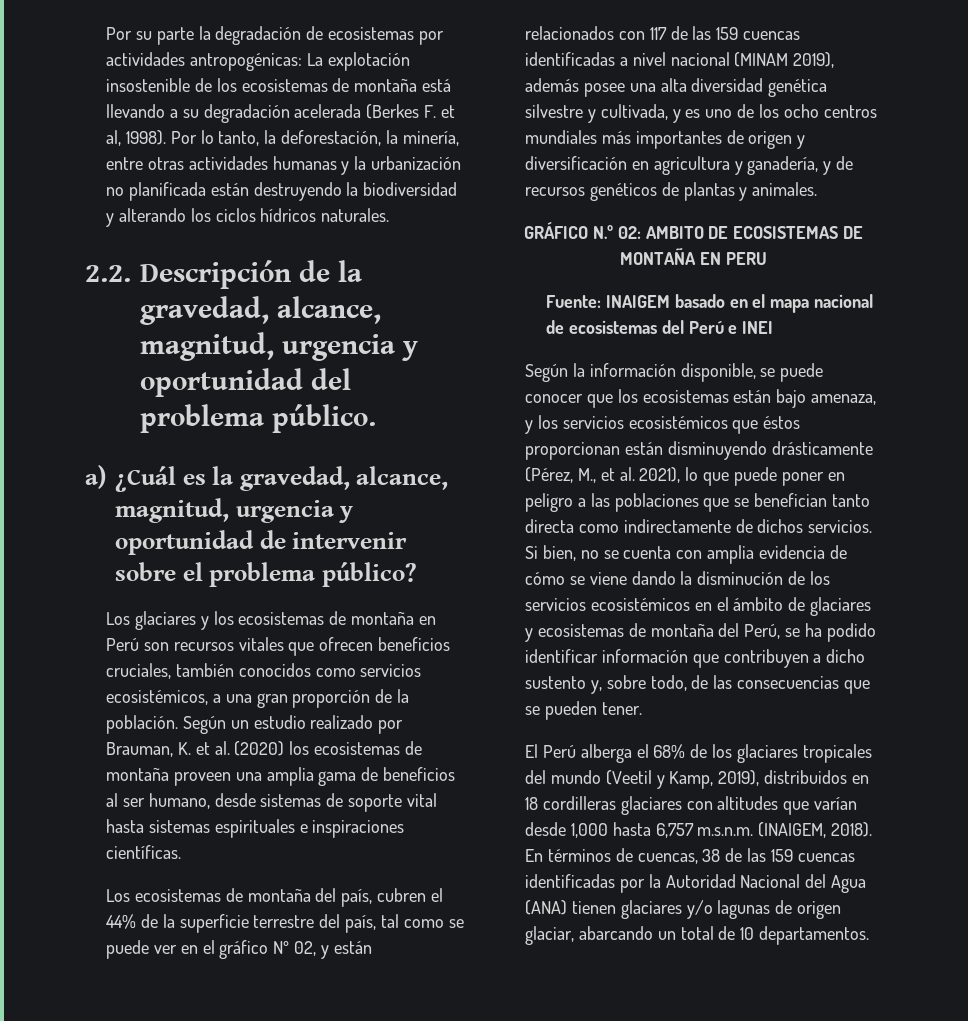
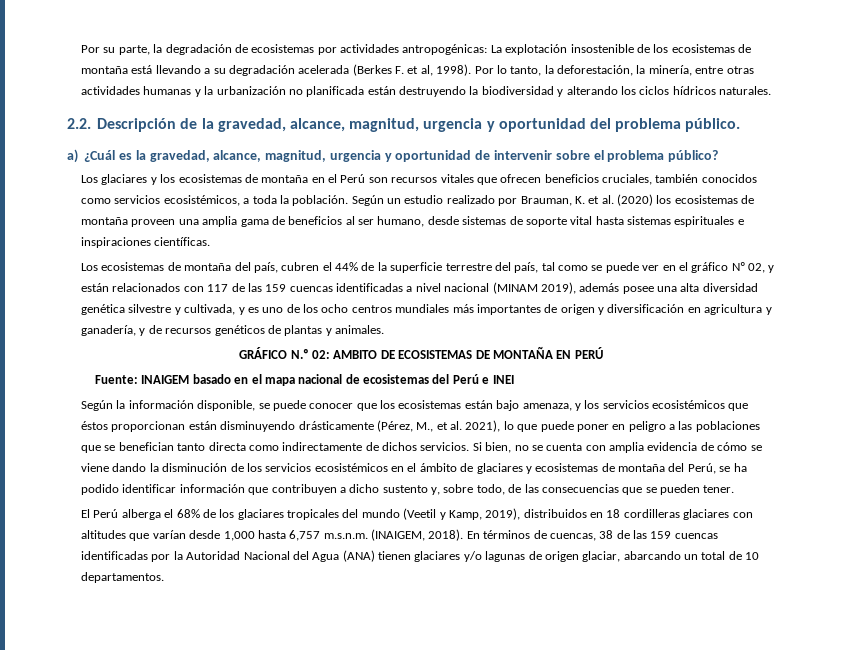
[156,27,194,45] parte -> [118,45,150,55] parte,
(436, 620) none -> [328,174,338,183] el
[225,689,393,708] una gran proporción de -> [252,195,277,204] toda
[725,252,767,265] PERU -> [574,347,603,359] PERÚ

